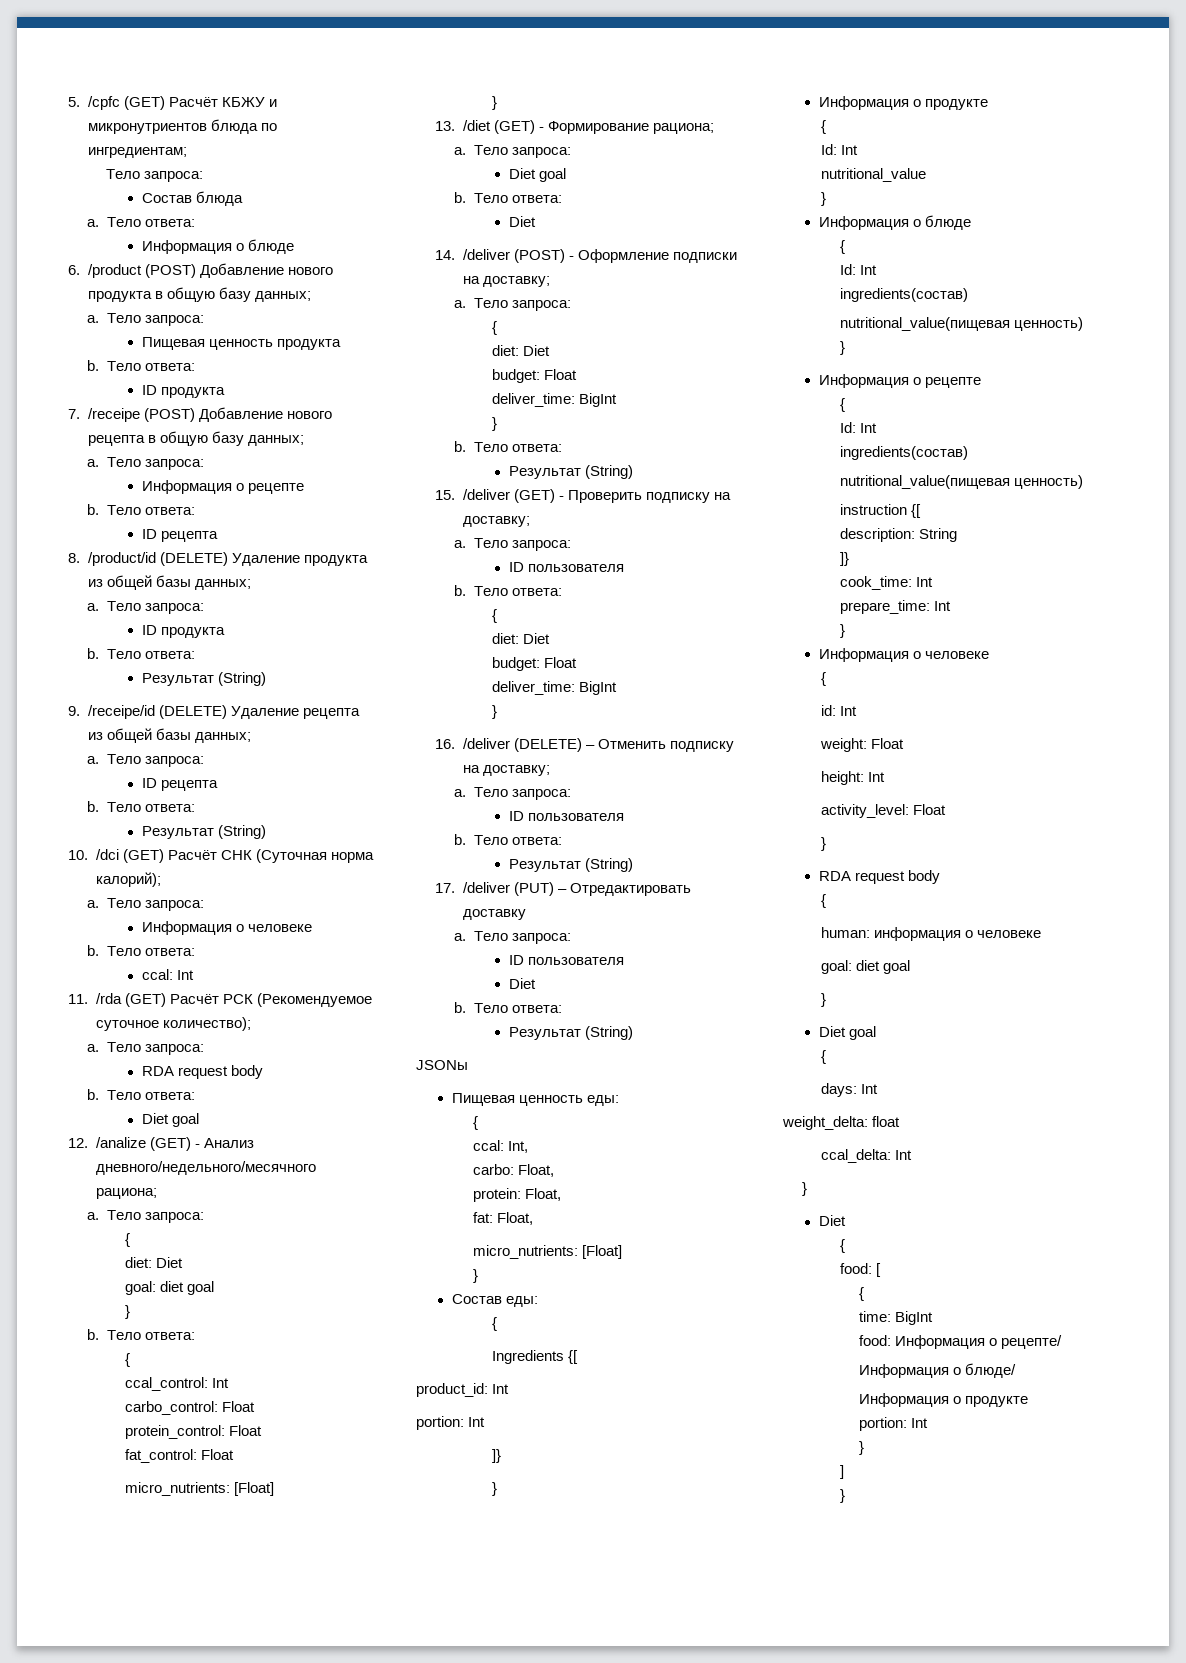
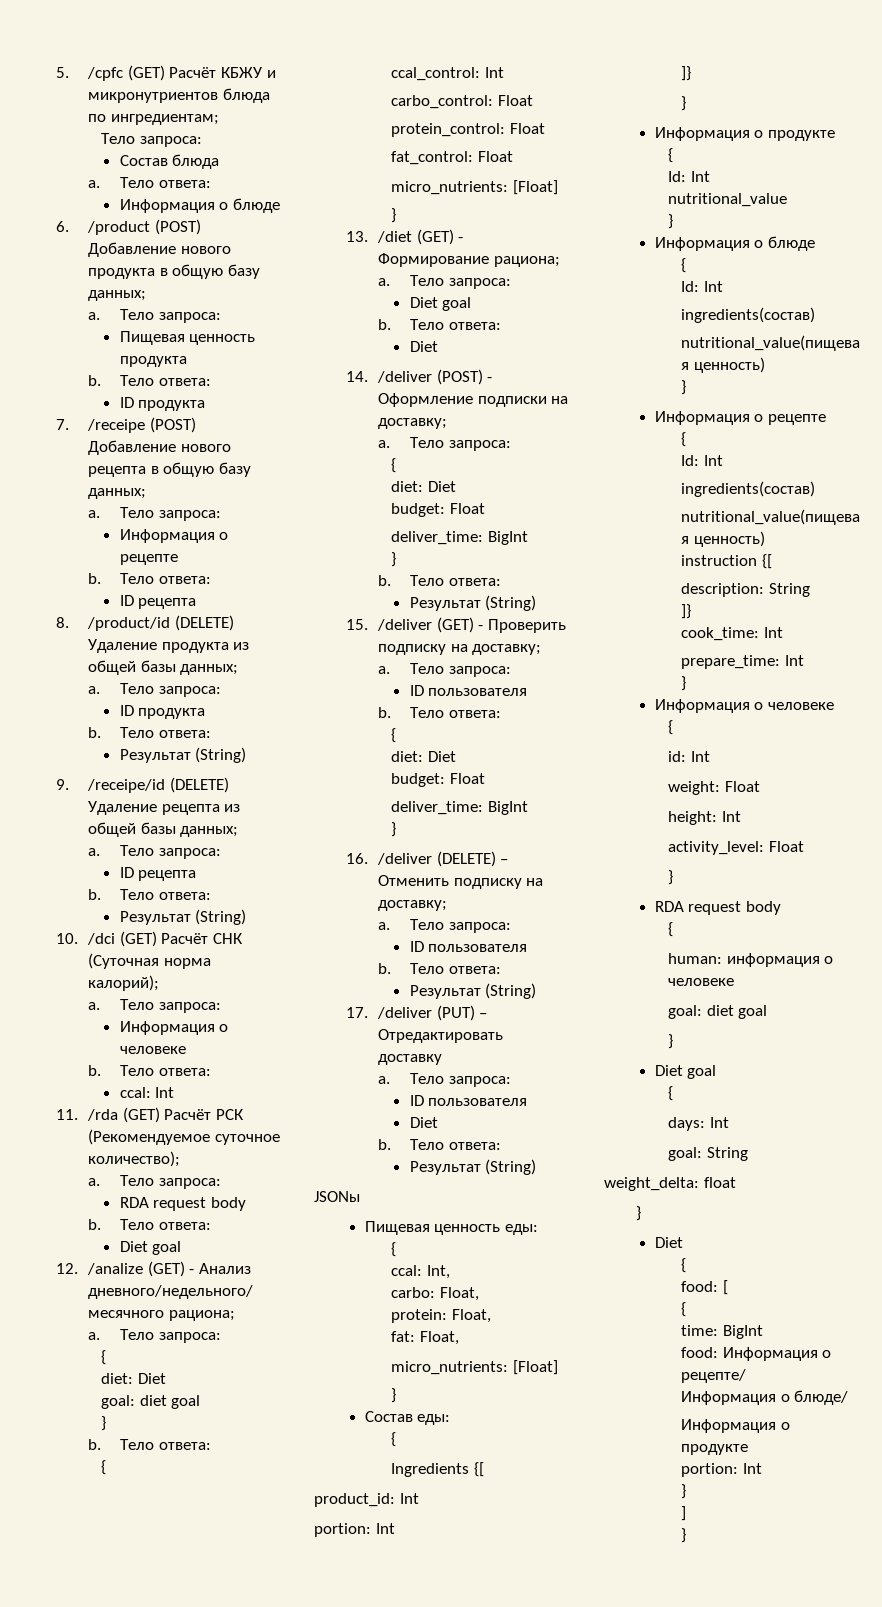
(879, 1089) none -> [668,1147,748,1161] // goal: String
[821,1149,913,1163] // ccal_delta: Int -> (736, 1182) none

